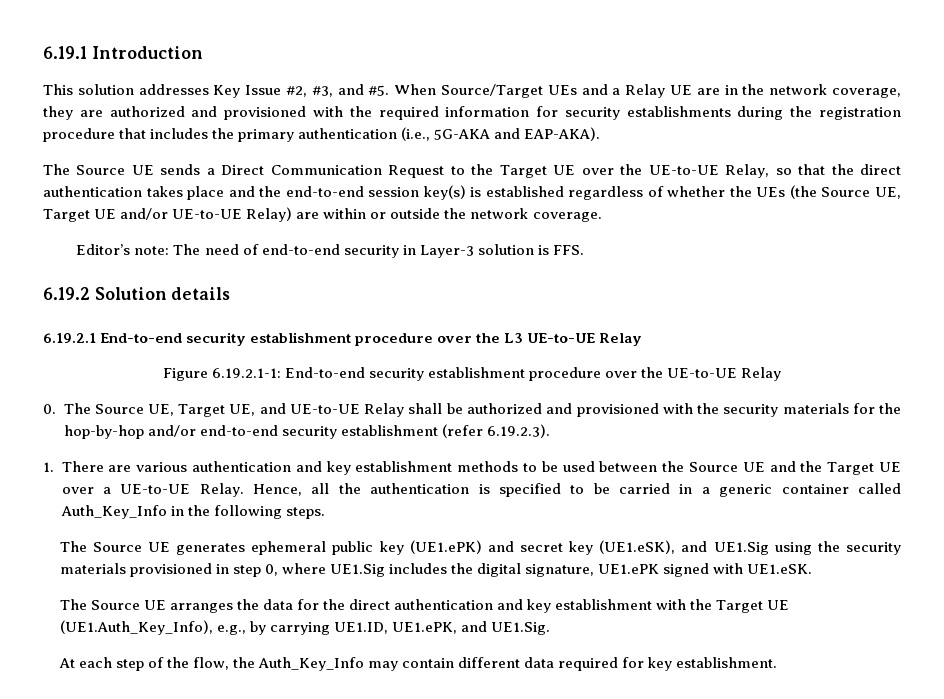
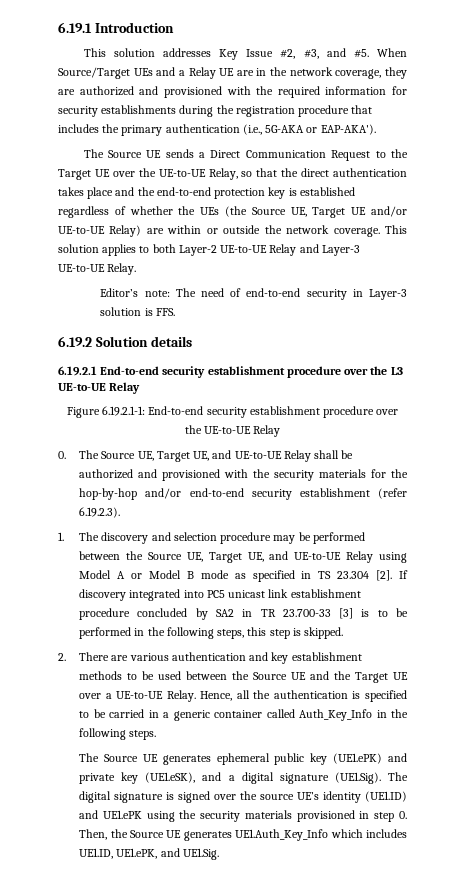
[494,127,601,141] and EAP-AKA). -> [306,124,376,135] or EAP-AKA').
[368,185,466,200] session key(s) -> [214,187,286,199] protection key
(602, 217) none -> [384,225,407,234] [58,244,360,256] [58,263,137,275] This solution applies to both Layer-2 UE-to-UE Relay and Layer-3 UE-to-UE Relay.
(54, 467) none -> [79,532,365,544] [79,551,407,563] [79,570,409,582] [79,589,361,601] [79,608,409,620] [79,627,344,639] [58,653,66,661] The discovery and selection procedure may be performed between the Source UE, Target UE, and UE-to-UE Relay using Model A or Model B mode as specified in TS 23.304 [2]. If discovery integrated into PC5 unicast link establishment procedure concluded by SA2 in TR 23.700-33 [3] is to be performed in the following steps, this step is skipped. // 2.
[519,543,563,552] secret -> [79,773,116,784] private
[713,542,769,555] UE1.Sig -> [228,772,408,784] [79,791,407,803] [79,810,142,819] a digital signature (UE1.Sig). The digital signature is signed over the source UE’s identity (UE1.ID) and UE1.ePK
[264,563,813,577] [59,599,790,613] [59,620,551,635] [58,657,778,671] 0, where UE1.Sig includes the digital signature, UE1.ePK signed with UE1.eSK. // The Source UE arranges the data for the direct authentication and key establishment with the Target UE (UE1.Auth_Key_Info), e.g., by carrying UE1.ID, UE1.ePK, and UE1.Sig. // At each step of the flow, the Auth_Key_Info may contain different data required for key establishment. -> [398,811,407,819] [79,829,407,841] [79,848,219,860] 0. Then, the Source UE generates UE1.Auth_Key_Info which includes UE1.ID, UE1.ePK, and UE1.Sig.

